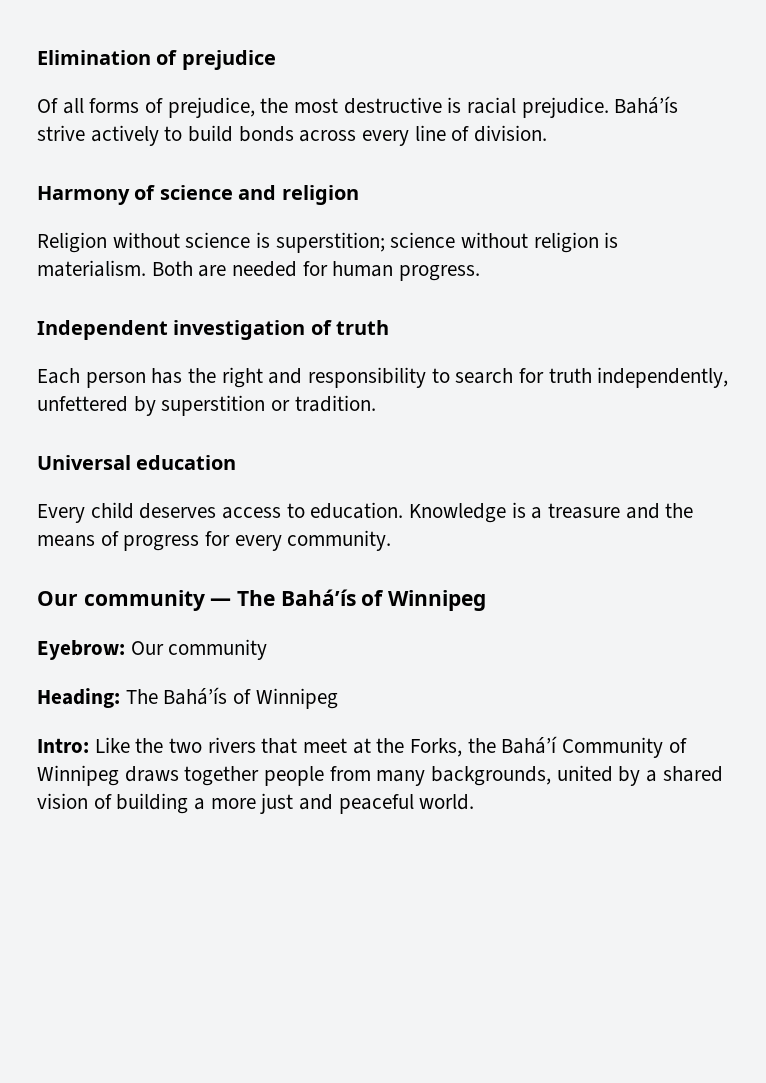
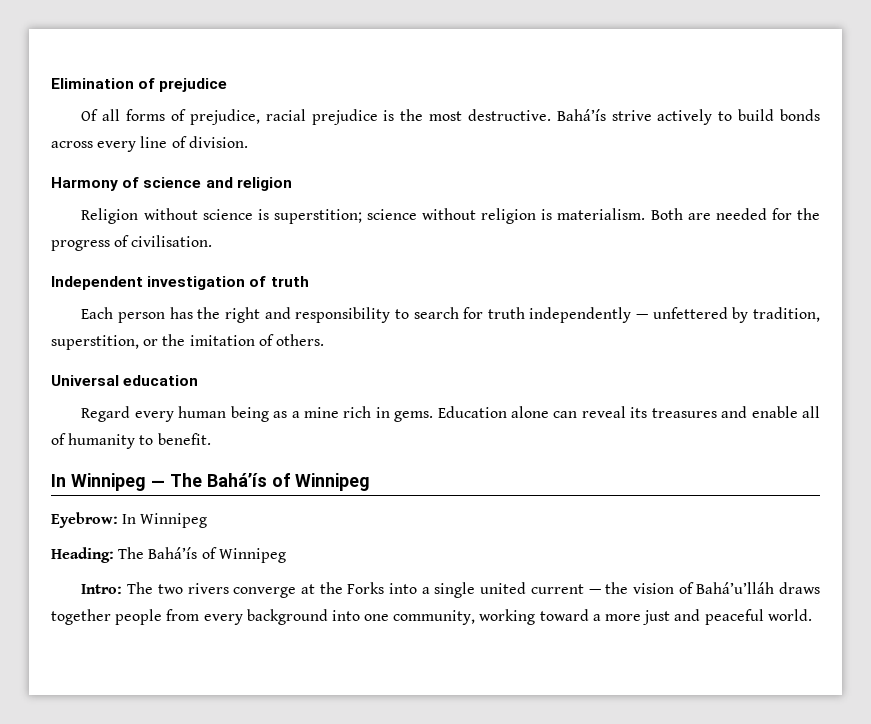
[260,97,609,118] the most destructive is racial prejudice. -> [265,109,551,125] racial prejudice is the most destructive.
[332,261,481,281] human progress. -> [797,208,820,220] [51,235,213,251] the progress of civilisation.
[597,367,729,388] [37,395,376,416] [37,455,237,470] [37,502,694,523] [37,530,392,551] [37,590,205,611] independently, unfettered by superstition or tradition. // Universal education // Every child deserves access to education. Knowledge is a treasure and the means of progress for every community. // Our community -> [529,307,820,323] [51,334,324,350] [51,375,199,386] [81,406,821,422] [51,433,211,449] [51,473,146,491] independently — unfettered by tradition, superstition, or the imitation of others. // Universal education // Regard every human being as a mine rich in gems. Education alone can reveal its treasures and enable all of humanity to benefit. // In Winnipeg
[130,639,268,660] Our community -> [122,513,208,528] In Winnipeg
[94,736,687,758] [37,765,723,786] [37,793,189,814] Like the two rivers that meet at the Forks, the Bahá’í Community of Winnipeg draws together people from many backgrounds, united by a shared vision of building -> [127,582,820,598] [51,609,589,625] The two rivers converge at the Forks into a single united current — the vision of Bahá’u’lláh draws together people from every background into one community, working toward

